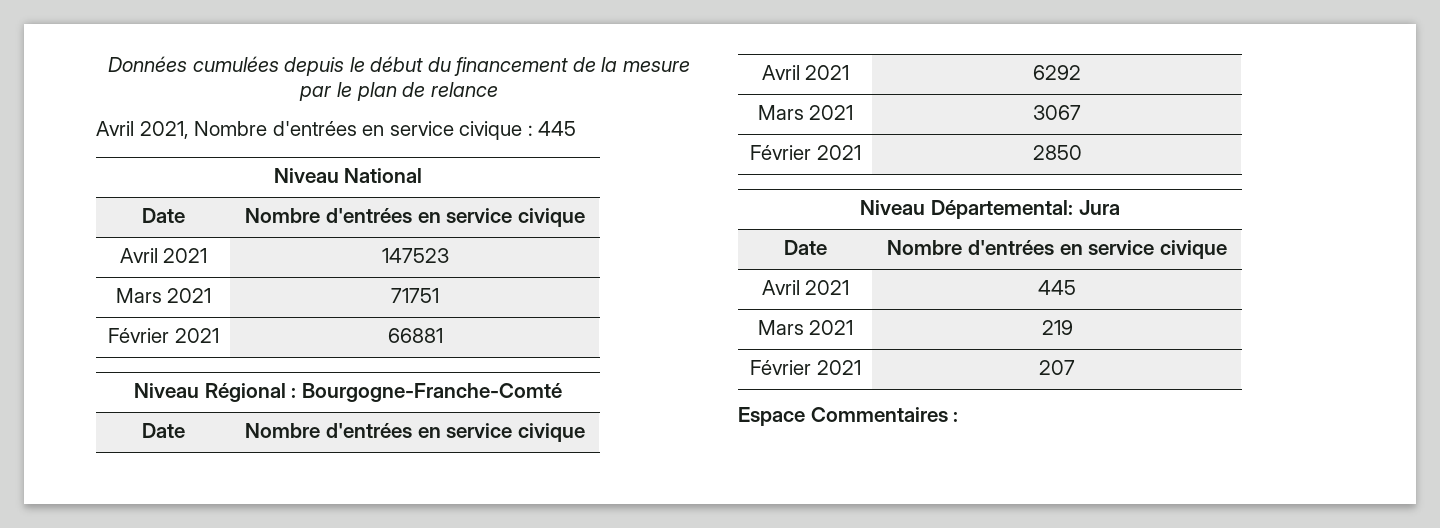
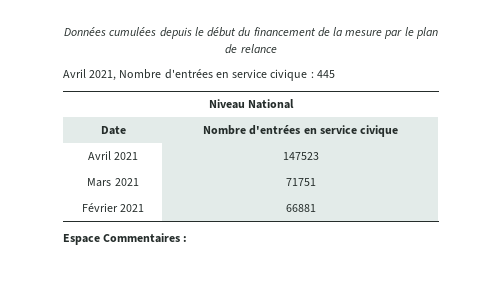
[134,383,562,402] [142,423,185,438] [245,423,585,442] [761,65,850,80] [1033,65,1081,80] [757,105,854,120] [1033,105,1081,120] [750,145,861,160] [1032,145,1082,160] [860,200,1120,219] [784,240,827,255] [887,240,1227,259] [761,280,850,295] [1038,280,1076,295] [757,320,854,335] [1041,320,1073,335] [750,360,861,375] [1039,360,1075,375] // Niveau Régional : Bourgogne-Franche-Comté // Date | Nombre d'entrées en service civique // Avril 2021 | 6292 // Mars 2021 | 3067 // Février 2021 | 2850 // Niveau Départemental: Jura // Date | Nombre d'entrées en service civique // Avril 2021 | 445 // Mars 2021 | 219 // Février 2021 | 207 -> (316, 208) none

